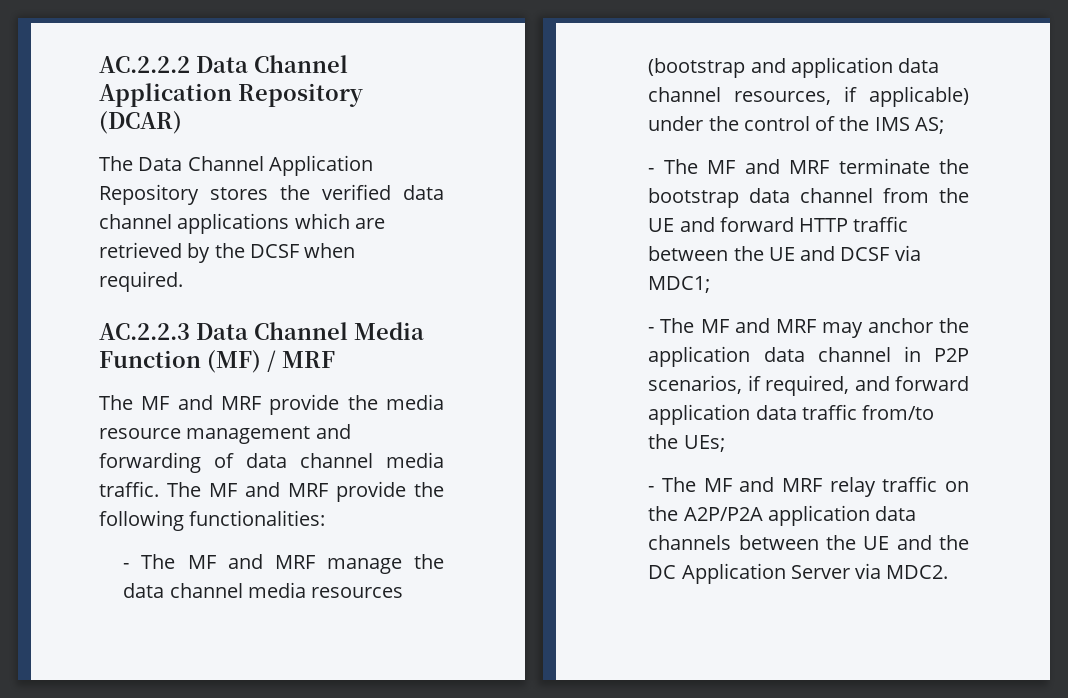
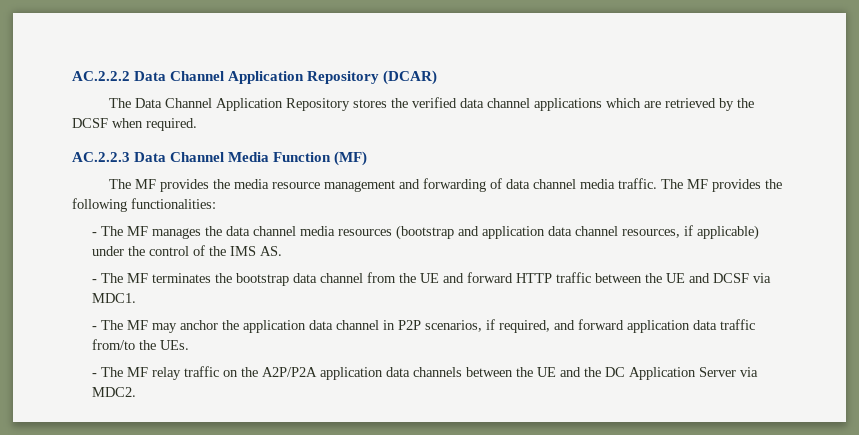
[267,350,335,372] [99,394,340,415] / MRF // The MF and MRF provide -> [109,179,210,192] // The MF provides
[245,481,406,502] and MRF provide -> [712,179,762,192] provides
[227,554,402,574] and MRF manage -> [152,228,202,239] manages
[914,117,944,134] [648,158,930,174] AS; // - The MF and MRF terminate -> [260,246,283,256] [92,273,212,283] AS. // - The MF terminates
[648,276,711,293] [648,318,816,333] MDC1; // - The MF and MRF -> [92,293,137,303] [92,320,149,330] MDC1. // - The MF
[683,435,725,452] [648,477,823,492] UEs; // - The MF and MRF -> [160,340,190,350] [92,367,149,377] UEs. // - The MF

